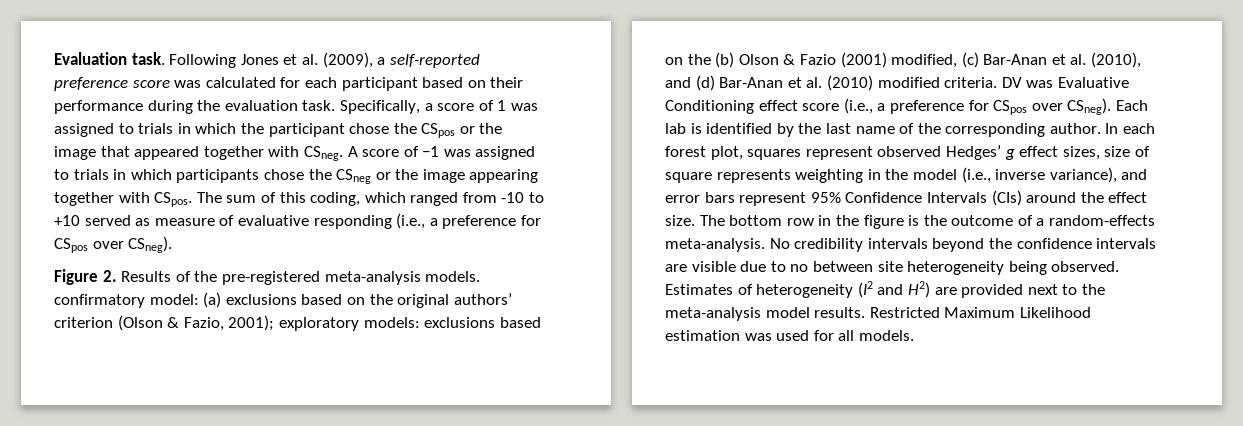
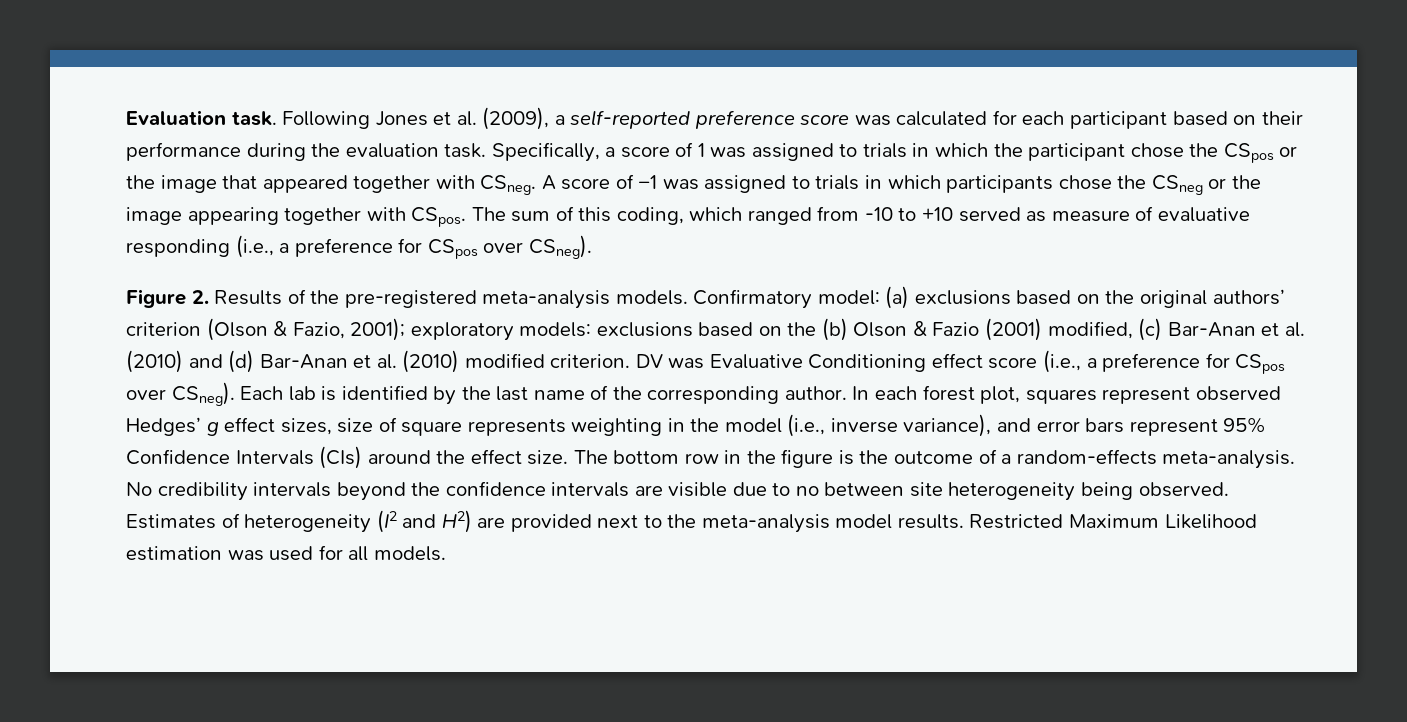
[54,294,145,308] confirmatory -> [693,289,813,309] Confirmatory
[1091,52,1142,68] (2010), -> [126,350,183,373] (2010)
[944,77,998,88] criteria. -> [550,354,631,368] criterion.

